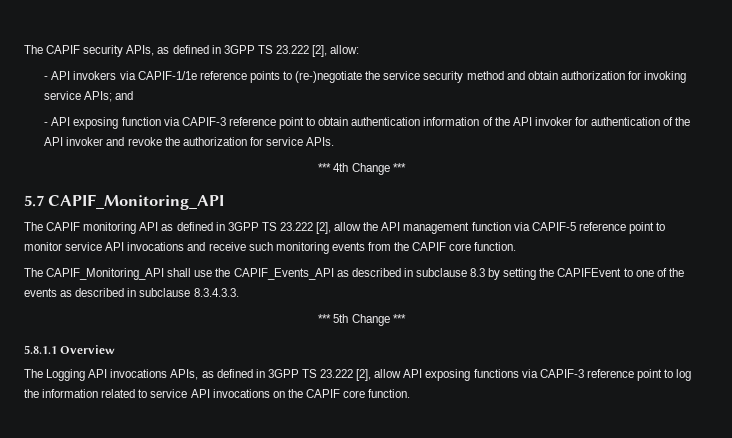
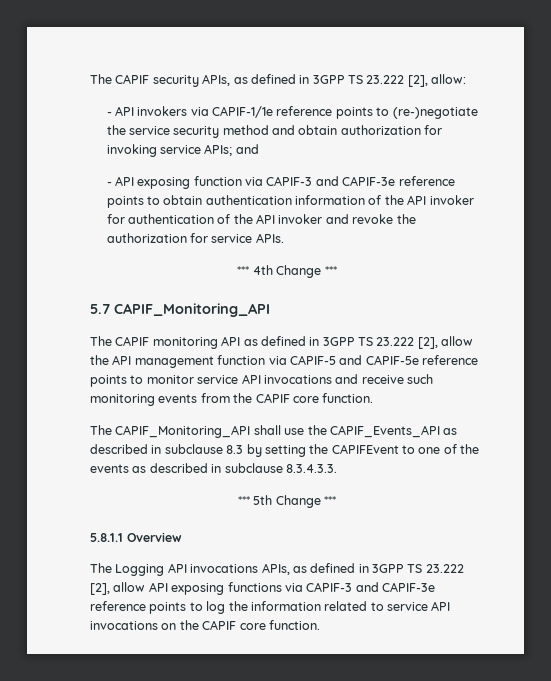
[228,117,304,129] reference point -> [315,176,455,186] [106,196,144,208] and CAPIF-3e reference points
[578,222,654,234] reference point -> [339,355,478,365] [90,375,127,387] and CAPIF-5e reference points
[586,369,662,381] reference point -> [355,582,435,592] [90,601,187,614] and CAPIF-3e reference points

